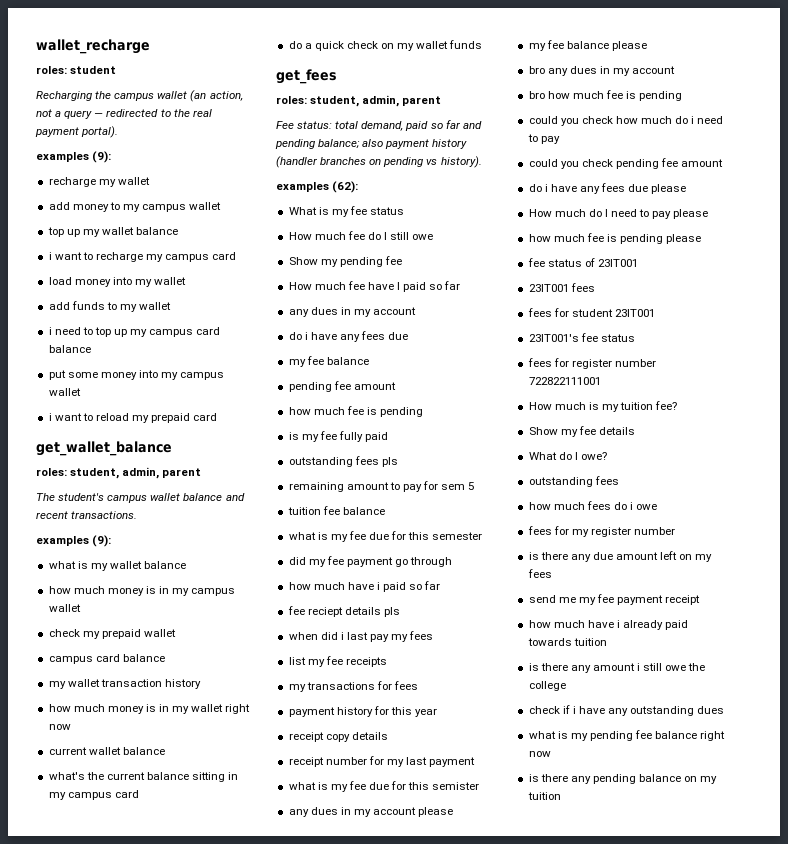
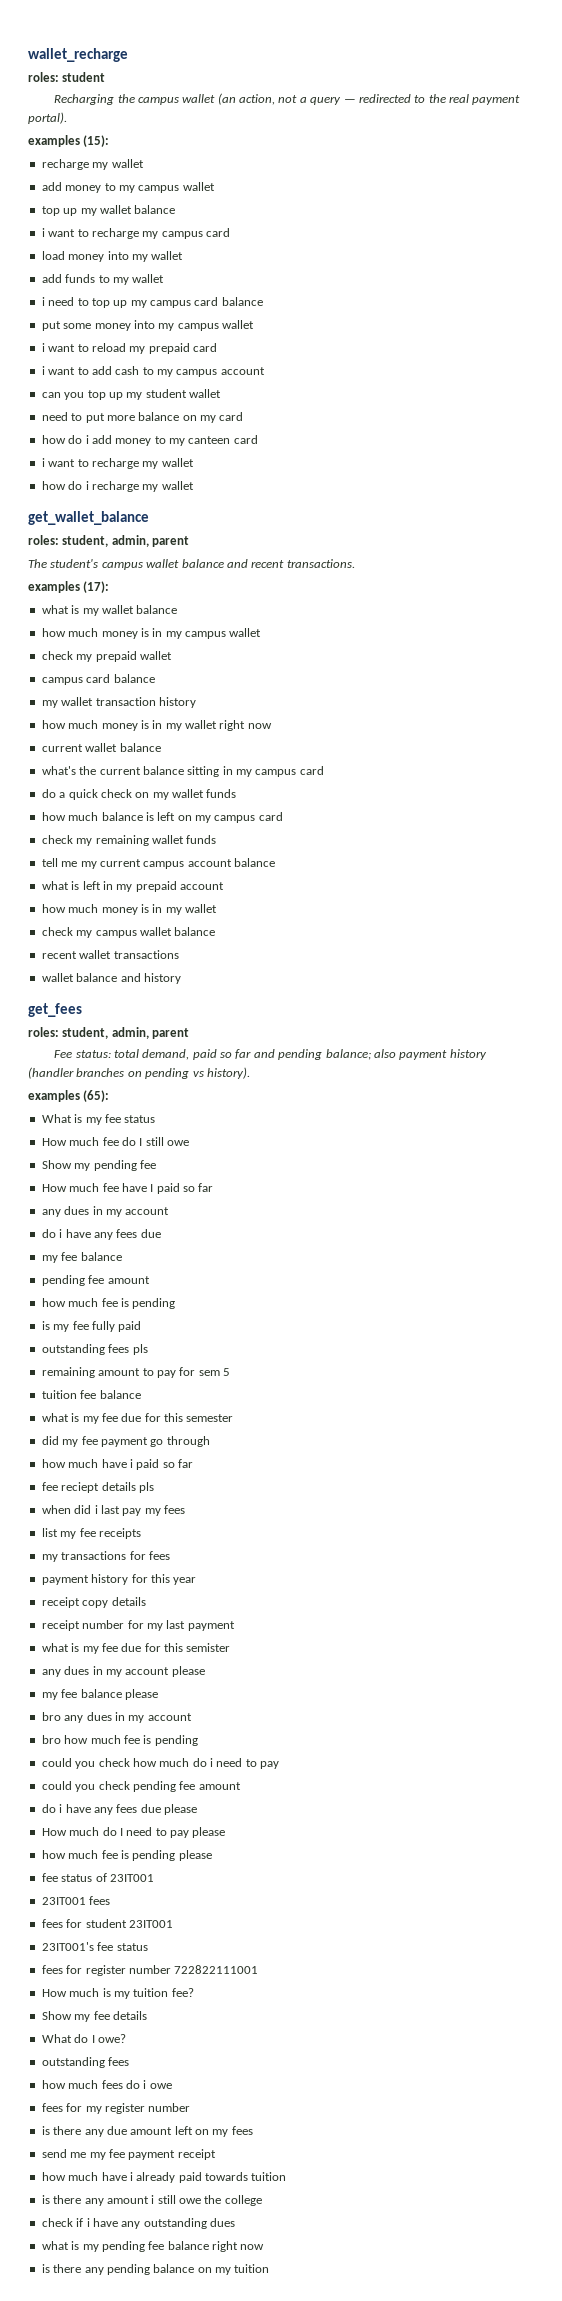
[92,151,112,163] (9): -> [83,135,110,147] (15):
(218, 417) none -> [41,366,265,377] [41,389,221,400] [41,412,244,423] [41,435,258,446] [41,458,194,469] [41,481,194,492] // i want to add cash to my campus account // can you top up my student wallet // need to put more balance on my card // how do i add money to my canteen card // i want to recharge my wallet // how do i recharge my wallet
[92,535,112,547] (9): -> [83,581,110,593] (17):
(483, 44) none -> [41,812,283,823] [41,835,217,846] [41,858,275,869] [41,881,224,892] [41,904,217,915] [41,927,216,938] [41,950,179,959] [41,973,181,984] // how much balance is left on my campus card // check my remaining wallet funds // tell me my current campus account balance // what is left in my prepaid account // how much money is in my wallet // check my campus wallet balance // recent wallet transactions // wallet balance and history
[332,181,359,193] (62): -> [83,1090,110,1102] (65):

